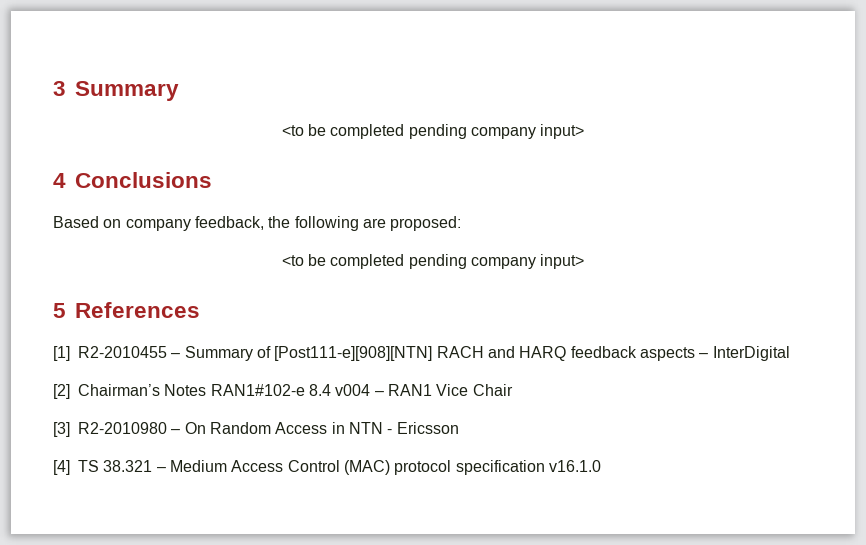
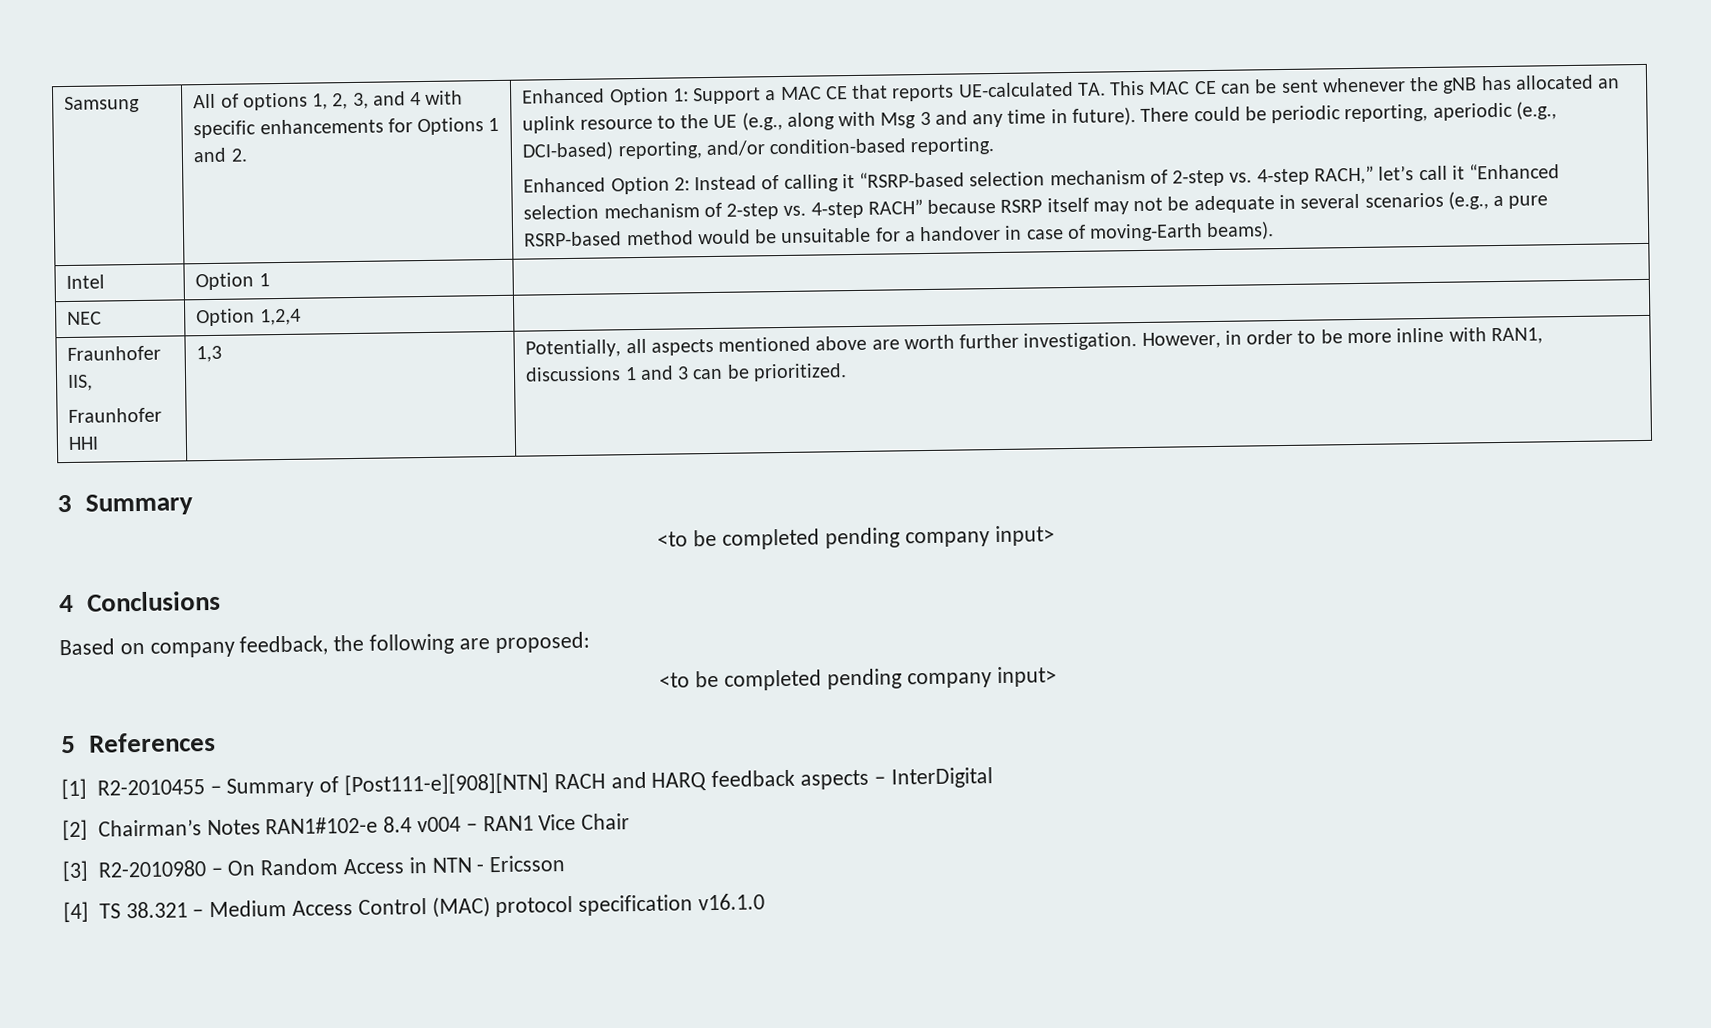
(53, 88) none -> [64,95,141,114] [193,90,464,111] [193,117,500,139] [193,147,248,163] [522,74,1621,106] [522,101,1557,134] [522,137,995,161] [523,163,1561,195] [523,191,1549,220] [524,221,1275,247] [66,274,106,289] [195,272,270,291] [67,311,103,325] [196,308,301,327] [67,345,162,361] [67,374,94,391] [68,407,163,423] [68,436,100,450] [196,345,223,363] [525,327,1543,358] [525,363,847,382] Samsung | All of options 1, 2, 3, and 4 with specific enhancements for Options 1 and 2. | Enhanced Option 1: Support a MAC CE that reports UE-calculated TA. This MAC CE can be sent whenever the gNB has allocated an uplink resource to the UE (e.g., along with Msg 3 and any time in future). There could be periodic reporting, aperiodic (e.g., DCI-based) reporting, and/or condition-based reporting. // Enhanced Option 2: Instead of calling it “RSRP-based selection mechanism of 2-step vs. 4-step RACH,” let’s call it “Enhanced selection mechanism of 2-step vs. 4-step RACH” because RSRP itself may not be adequate in several scenarios (e.g., a pure RSRP-based method would be unsuitable for a handover in case of moving-Earth beams). // Intel | Option 1 | // NEC | Option 1,2,4 | // Fraunhofer IIS, // Fraunhofer HHI | 1,3 | Potentially, all aspects mentioned above are worth further investigation. However, in order to be more inline with RAN1, discussions 1 and 3 can be prioritized. //

